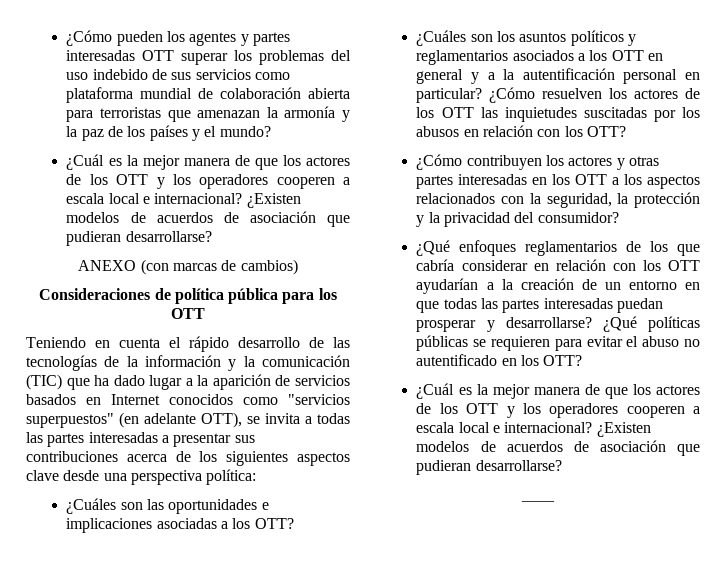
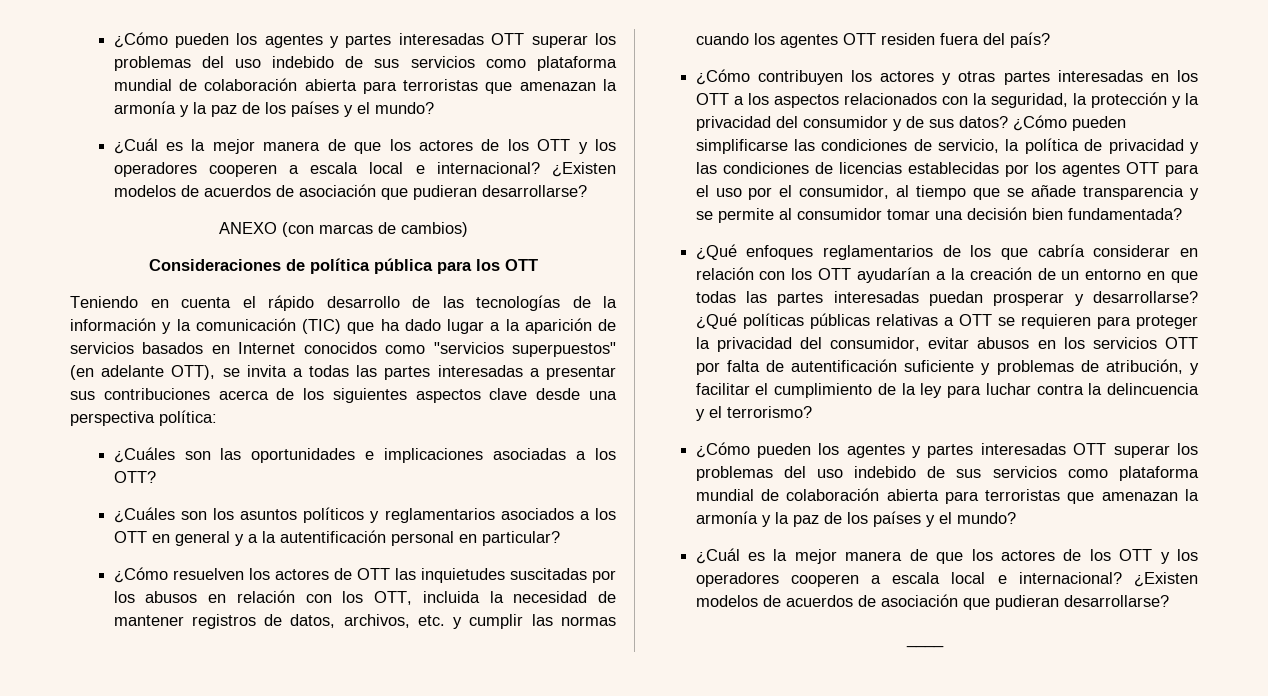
(483, 95) none -> (560, 538) //
[416,107,435,118] los -> (352, 574) none
[587,126,627,137] OTT? -> [374,591,616,605] [113,614,616,629] [695,32,1050,48] OTT, incluida la necesidad de mantener registros de datos, archivos, etc. y cumplir las normas cuando los agentes OTT residen fuera del país?
[537,212,619,223] consumidor? -> [802,115,1126,131] [695,138,1199,154] [695,162,1199,177] [695,185,1199,200] [695,207,1182,223] consumidor y de sus datos? ¿Cómo pueden simplificarse las condiciones de servicio, la política de privacidad y las condiciones de licencias establecidas por los agentes OTT para el uso por el consumidor, al tiempo que se añade transparencia y se permite al consumidor tomar una decisión bien fundamentada?
[473,336,700,351] [416,354,583,366] se requieren para evitar el abuso no autentificado en los OTT? -> [875,314,1199,329] [695,337,1198,352] [695,359,1199,375] [695,383,1199,398] [695,406,812,421] [695,442,1198,458] [695,466,1199,481] [695,488,1199,504] [695,511,1016,527] relativas a OTT se requieren para proteger la privacidad del consumidor, evitar abusos en los servicios OTT por falta de autentificación suficiente y problemas de atribución, y facilitar el cumplimiento de la ley para luchar contra la delincuencia y el terrorismo? // ¿Cómo pueden los agentes y partes interesadas OTT superar los problemas del uso indebido de sus servicios como plataforma mundial de colaboración abierta para terroristas que amenazan la armonía y la paz de los países y el mundo?

